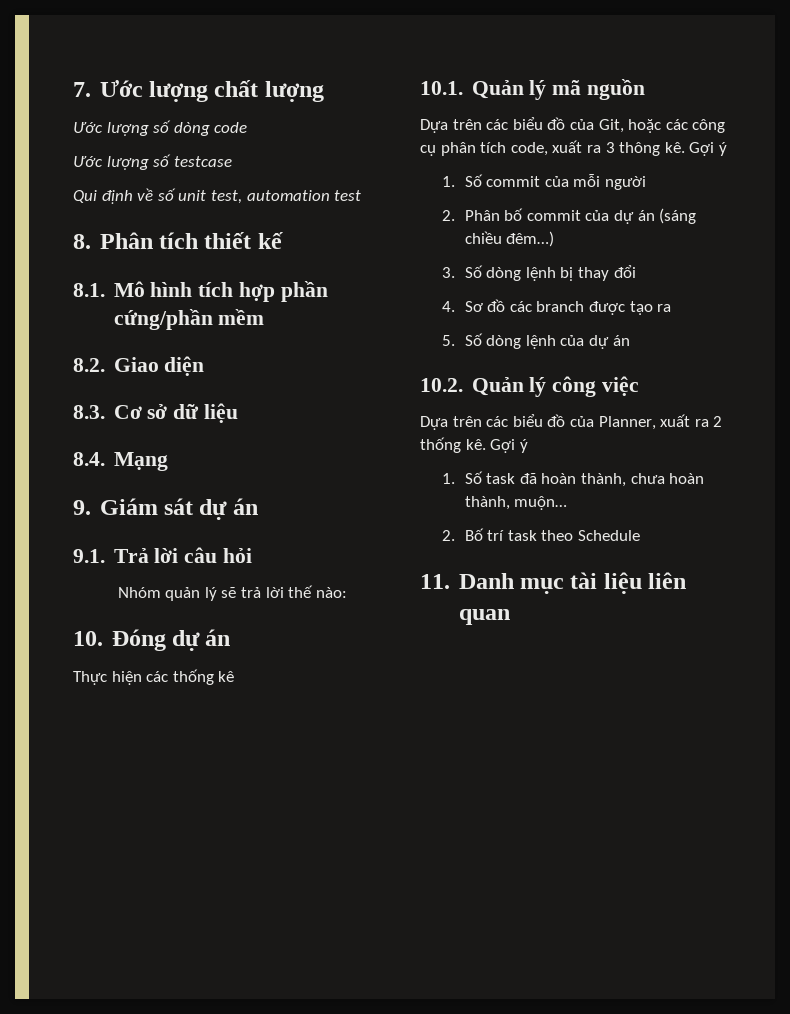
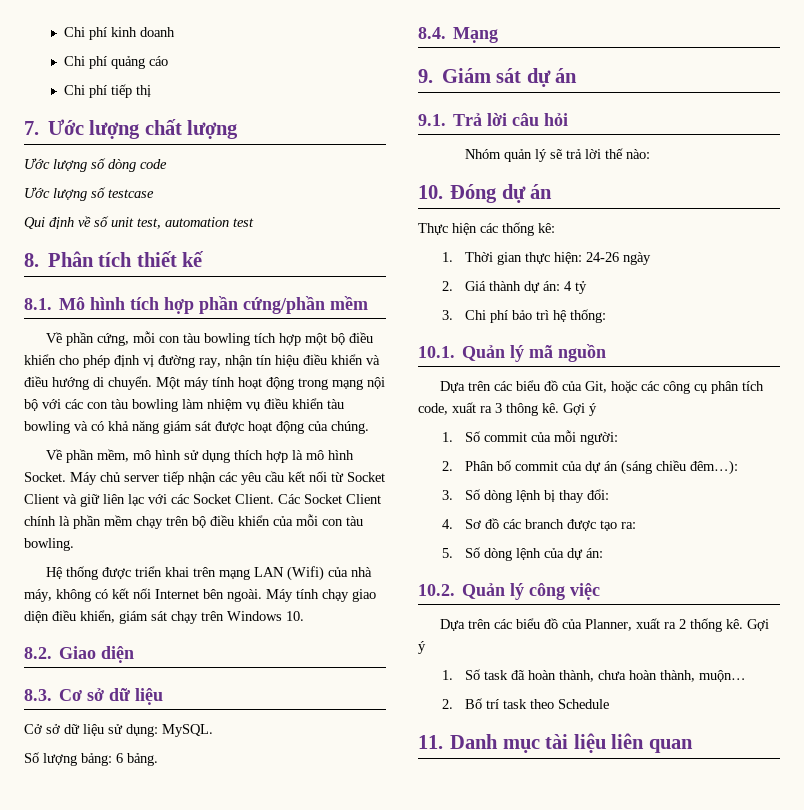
(73, 89) none -> [63,27,175,40] [63,56,168,69] [63,84,151,98] Chi phí kinh doanh // Chi phí quảng cáo // Chi phí tiếp thị //
(265, 317) none -> [46,331,374,346] [24,354,380,368] [24,376,385,390] [24,398,344,412] [24,420,369,434] [46,449,355,463] [24,471,385,485] [24,494,381,507] [24,514,363,529] [24,538,74,551] [46,566,373,581] [24,588,376,602] [24,610,304,624] // Về phần cứng, mỗi con tàu bowling tích hợp một bộ điều khiển cho phép định vị đường ray, nhận tín hiệu điều khiển và điều hướng di chuyển. Một máy tính hoạt động trong mạng nội bộ với các con tàu bowling làm nhiệm vụ điều khiển tàu bowling và có khả năng giám sát được hoạt động của chúng. // Về phần mềm, mô hình sử dụng thích hợp là mô hình Socket. Máy chủ server tiếp nhận các yêu cầu kết nối từ Socket Client và giữ liên lạc với các Socket Client. Các Socket Client chính là phần mềm chạy trên bộ điều khiển của mỗi con tàu bowling. // Hệ thống được triển khai trên mạng LAN (Wifi) của nhà máy, không có kết nối Internet bên ngoài. Máy tính chạy giao diện điều khiển, giám sát chạy trên Windows 10.
(238, 413) none -> [24,724,213,737] [24,752,158,766] // Cở sở dữ liệu sử dụng: MySQL. // Số lượng bảng: 6 bảng.
[218,671,235,682] kê -> [538,223,555,233] [441,252,652,265] [441,281,588,294] [441,309,607,323] kê: // 1. Thời gian thực hiện: 24-26 ngày // 2. Giá thành dự án: 4 tỷ // 3. Chi phí bảo trì hệ thống:
[605,176,647,190] người -> [580,432,619,445] người:
[506,231,555,247] đêm…) -> [690,460,739,475] đêm…):
[613,265,636,278] đổi -> [587,489,610,500] đổi:
[657,304,672,312] ra -> [621,522,637,529] ra:
[612,335,630,346] án -> [586,548,604,558] án:

